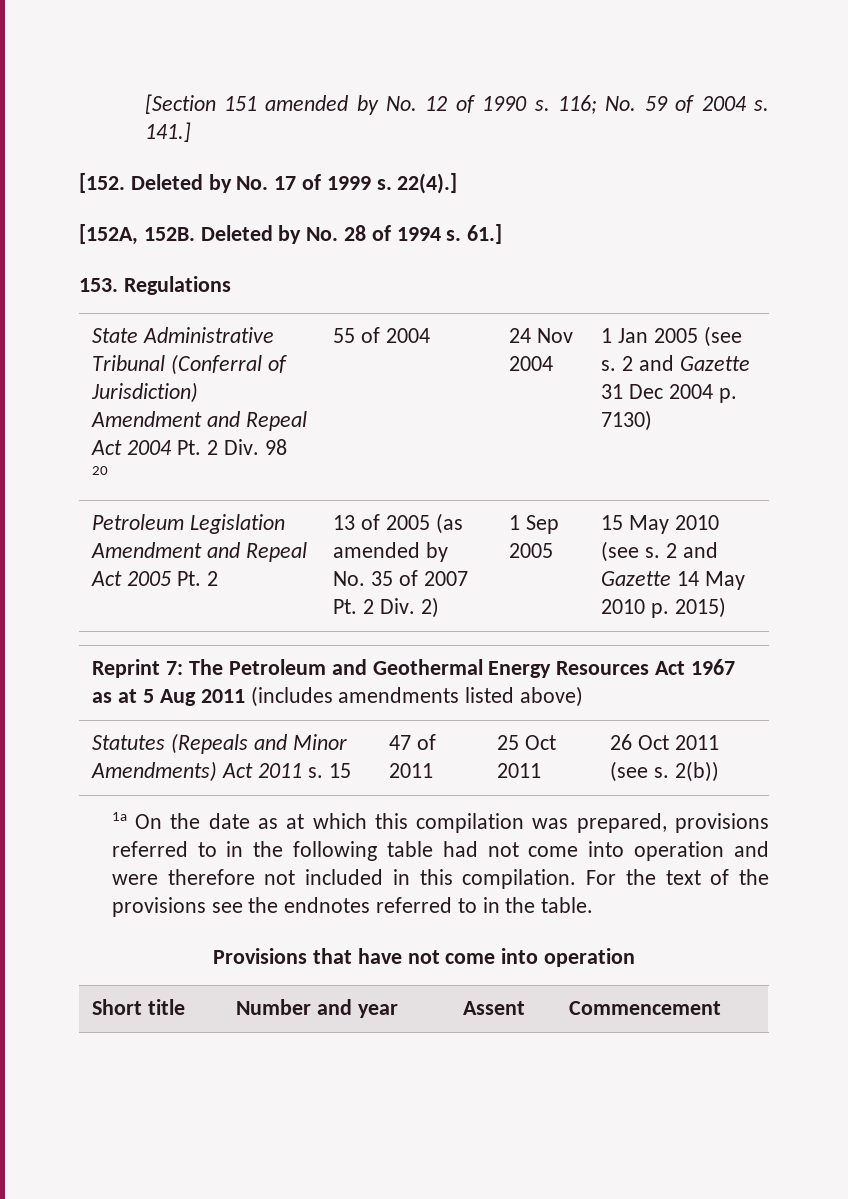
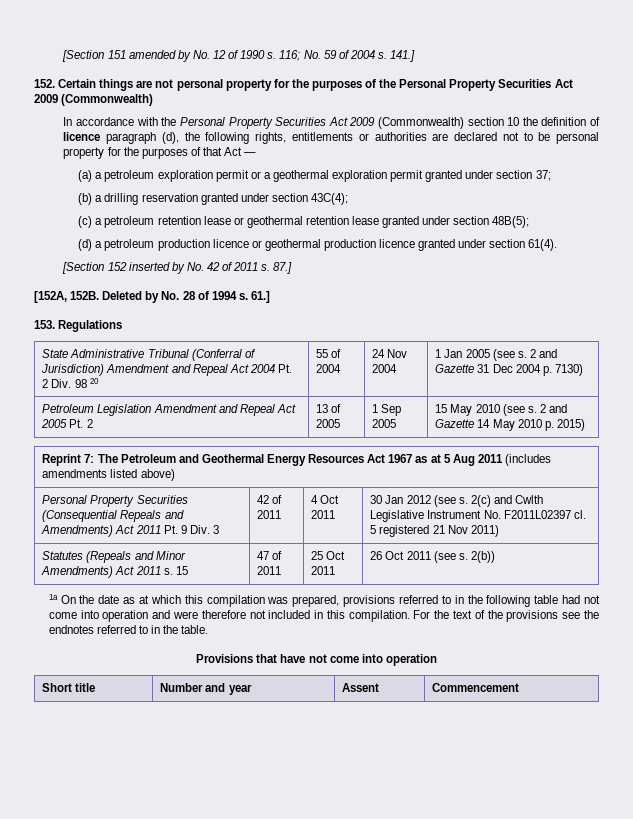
[79,173,458,194] [152. Deleted by No. 17 of 1999 s. 22(4).] -> [34,79,573,91] [34,94,154,106] [63,117,601,129] [63,132,599,144] [63,147,257,159] [78,170,551,182] [78,193,348,205] [78,216,530,228] [78,239,558,251] [62,262,293,274] 152. Certain things are not personal property for the purposes of the Personal Property Securities Act 2009 (Commonwealth) // In accordance with the Personal Property Securities Act 2009 (Commonwealth) section 10 the definition of licence paragraph (d), the following rights, entitlements or authorities are declared not to be personal property for the purposes of that Act — // (a) a petroleum exploration permit or a geothermal exploration permit granted under section 37; // (b) a drilling reservation granted under section 43C(4); // (c) a petroleum retention lease or geothermal retention lease granted under section 48B(5); // (d) a petroleum production licence or geothermal production licence granted under section 61(4). // [Section 152 inserted by No. 42 of 2011 s. 87.]
[435,513,463,534] [333,542,449,562] [333,570,468,586] [333,597,439,618] (as amended by No. 35 of 2007 Pt. 2 Div. 2) -> (341, 423) none
(583, 696) none -> [42,495,188,507] [42,510,184,522] [41,525,220,537] [257,495,283,504] [257,510,282,519] [311,495,340,504] [311,510,336,519] [370,495,544,507] [370,510,586,522] [370,525,499,537] // Personal Property Securities (Consequential Repeals and Amendments) Act 2011 Pt. 9 Div. 3 | 42 of 2011 | 4 Oct 2011 | 30 Jan 2012 (see s. 2(c) and Cwlth Legislative Instrument No. F2011L02397 cl. 5 registered 21 Nov 2011)

